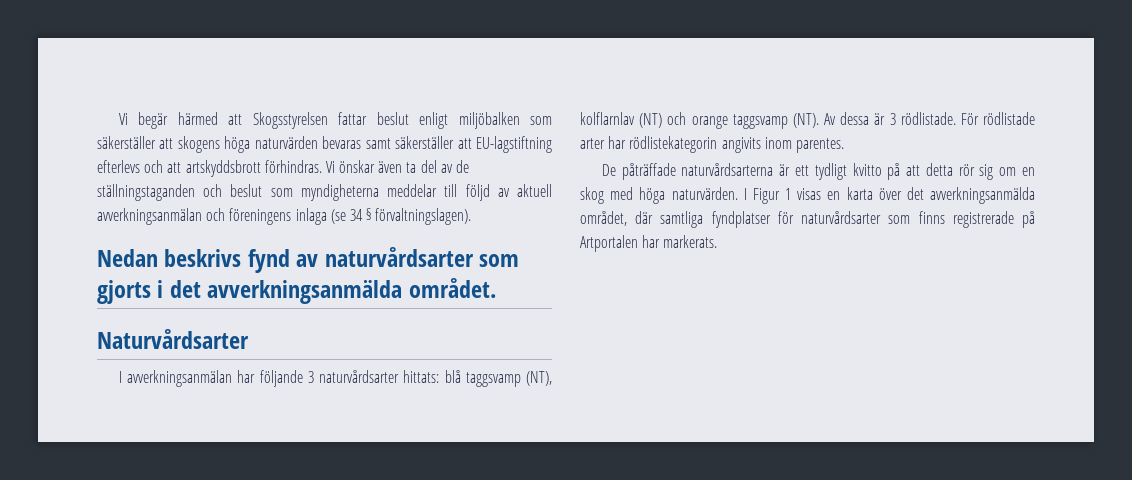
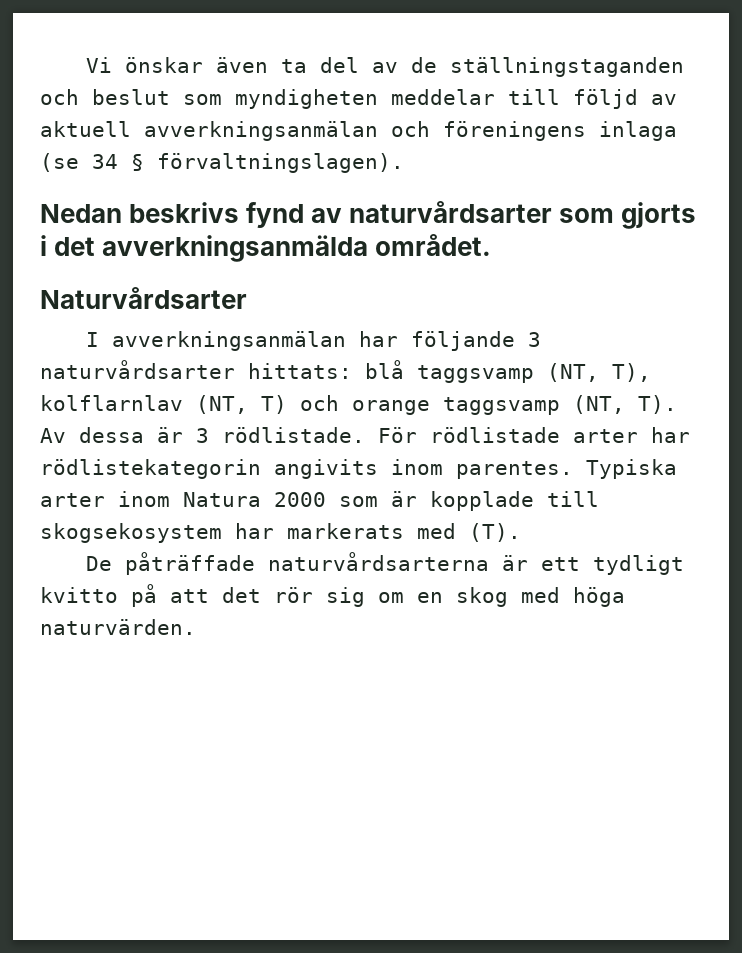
[118,112,552,129] [97,136,552,153] [97,160,335,177] Vi begär härmed att Skogsstyrelsen fattar beslut enligt miljöbalken som säkerställer att skogens höga naturvärden bevaras samt säkerställer att EU-lagstiftning efterlevs och att artskyddsbrott förhindras. Vi -> [86,57,113,73] Vi
[300,184,379,201] myndigheterna -> [235,89,378,109] myndigheten
[526,371,552,386] [580,112,663,128] (NT), kolflarnlav (NT) -> [547,363,651,382] [40,395,287,414] (NT, T), kolflarnlav (NT, T)
[792,113,819,128] (NT). -> [573,395,677,414] (NT, T).
(844, 145) none -> [586,459,677,479] [40,491,599,511] [40,523,521,543] Typiska arter inom Natura 2000 som är kopplade till skogsekosystem har markerats med (T).
[925,163,953,176] detta -> [222,587,261,603] det
[743,187,1035,204] [580,211,1035,228] [580,235,718,252] I Figur 1 visas en karta över det avverkningsanmälda området, där samtliga fyndplatser för naturvårdsarter som finns registrerade på Artportalen har markerats. -> (196, 627) none

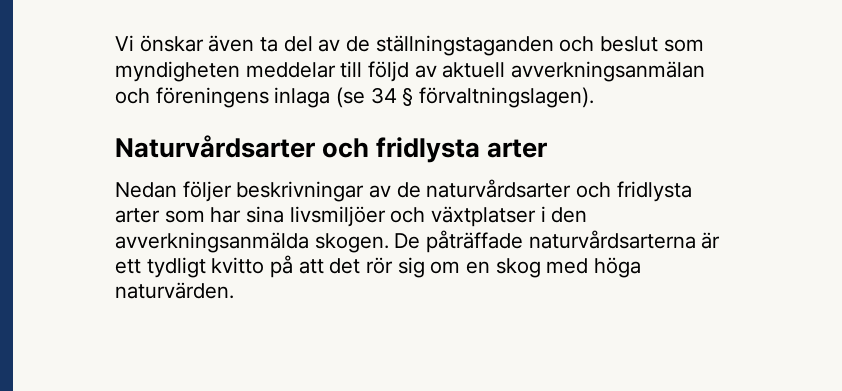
[40,201,697,229] [40,234,492,262] [40,287,247,309] [86,331,542,351] [40,360,651,383] [40,395,677,415] [40,427,690,443] [40,459,677,479] [40,491,599,511] [40,523,521,543] Nedan beskrivs fynd av naturvårdsarter som gjorts i det avverkningsanmälda området. // Naturvårdsarter // I avverkningsanmälan har följande 3 naturvårdsarter hittats: blå taggsvamp (NT, T), kolflarnlav (NT, T) och orange taggsvamp (NT, T). Av dessa är 3 rödlistade. För rödlistade arter har rödlistekategorin angivits inom parentes. Typiska arter inom Natura 2000 som är kopplade till skogsekosystem har markerats med (T). // -> [115,135,548,163] [115,179,692,202] [115,206,588,227] [115,232,389,253] Naturvårdsarter och fridlysta arter // Nedan följer beskrivningar av de naturvårdsarter och fridlysta arter som har sina livsmiljöer och växtplatser i den avverkningsanmälda skogen.

